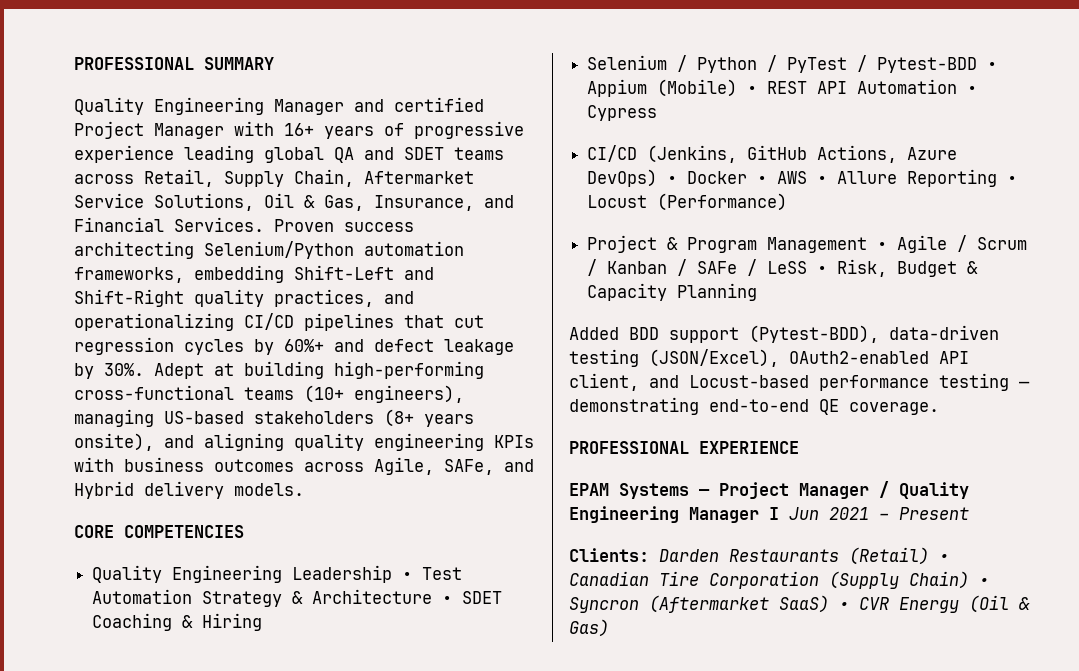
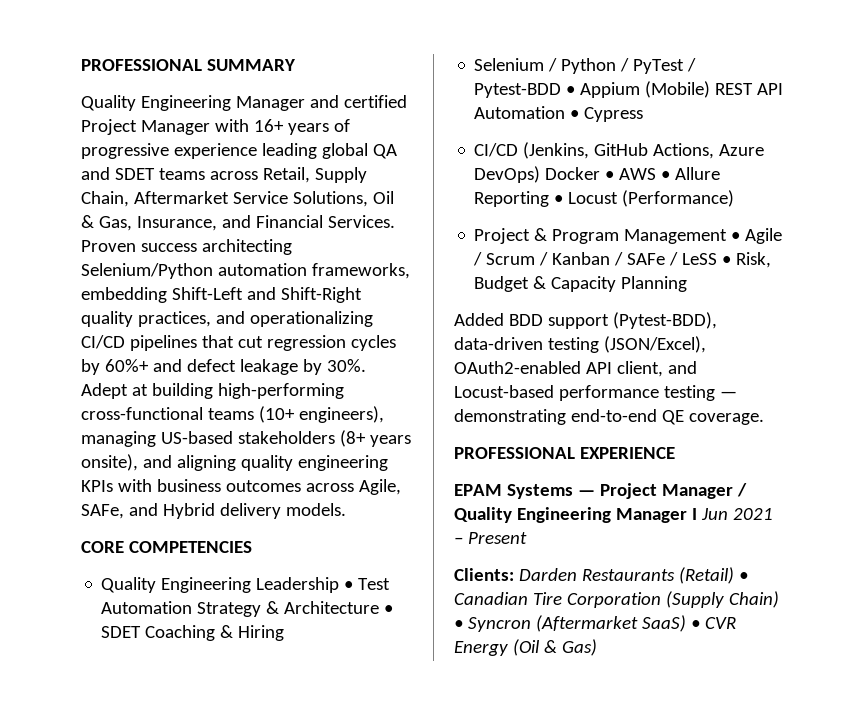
[747,86,758,94] • -> (711, 89) none
[667,176,678,184] • -> (541, 174) none

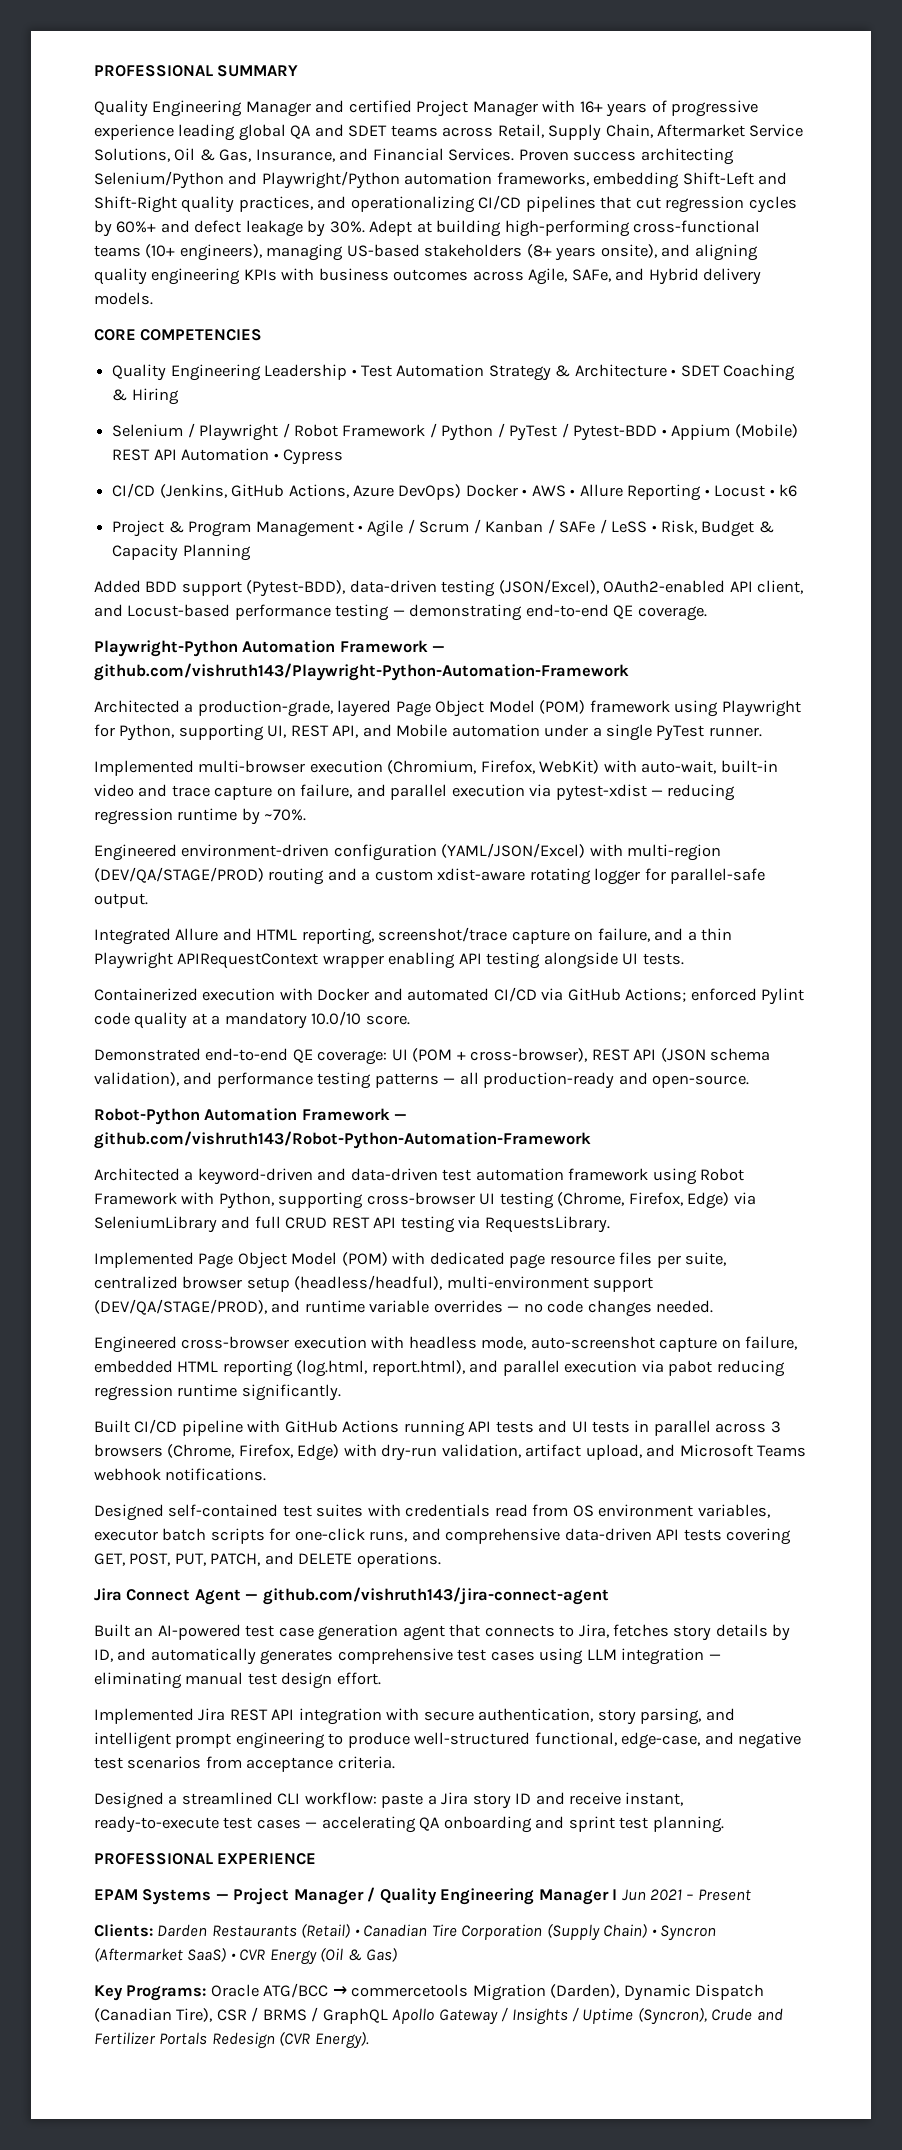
(213, 271) none -> [228,171,400,189] and Playwright/Python
(558, 65) none -> [199,423,437,441] Playwright / Robot Framework /
[622,190,735,207] (Performance) -> [769,484,797,497] • k6
(764, 419) none -> [94,640,446,657] [94,663,629,681] [94,700,801,717] [94,724,762,741] [94,760,778,776] [94,784,736,801] [94,808,307,825] [94,843,722,861] [94,867,766,885] [94,893,148,908] [94,927,733,945] [94,952,684,969] [94,987,805,1005] [94,1011,410,1029] [94,1048,771,1065] [94,1072,750,1089] [94,1108,408,1125] [94,1131,591,1149] [94,1168,745,1185] [94,1192,756,1209] [94,1216,610,1233] [94,1252,727,1269] [94,1275,654,1292] [94,1299,714,1317] [94,1336,798,1353] [94,1360,785,1377] [94,1384,341,1401] [94,1419,781,1437] [94,1444,807,1461] [94,1468,267,1481] [94,1504,770,1521] [94,1528,792,1545] [94,1552,441,1568] [94,1587,609,1605] [94,1624,791,1641] [94,1648,721,1665] [94,1672,381,1689] [94,1708,735,1725] [94,1732,802,1749] [94,1756,395,1772] [94,1792,684,1809] [94,1816,724,1833] // Playwright-Python Automation Framework — github.com/vishruth143/Playwright-Python-Automation-Framework // Architected a production-grade, layered Page Object Model (POM) framework using Playwright for Python, supporting UI, REST API, and Mobile automation under a single PyTest runner. // Implemented multi-browser execution (Chromium, Firefox, WebKit) with auto-wait, built-in video and trace capture on failure, and parallel execution via pytest-xdist — reducing regression runtime by ~70%. // Engineered environment-driven configuration (YAML/JSON/Excel) with multi-region (DEV/QA/STAGE/PROD) routing and a custom xdist-aware rotating logger for parallel-safe output. // Integrated Allure and HTML reporting, screenshot/trace capture on failure, and a thin Playwright APIRequestContext wrapper enabling API testing alongside UI tests. // Containerized execution with Docker and automated CI/CD via GitHub Actions; enforced Pylint code quality at a mandatory 10.0/10 score. // Demonstrated end-to-end QE coverage: UI (POM + cross-browser), REST API (JSON schema validation), and performance testing patterns — all production-ready and open-source. // Robot-Python Automation Framework — github.com/vishruth143/Robot-Python-Automation-Framework // Architected a keyword-driven and data-driven test automation framework using Robot Framework with Python, supporting cross-browser UI testing (Chrome, Firefox, Edge) via SeleniumLibrary and full CRUD REST API testing via RequestsLibrary. // Implemented Page Object Model (POM) with dedicated page resource files per suite, centralized browser setup (headless/headful), multi-environment support (DEV/QA/STAGE/PROD), and runtime variable overrides — no code changes needed. // Engineered cross-browser execution with headless mode, auto-screenshot capture on failure, embedded HTML reporting (log.html, report.html), and parallel execution via pabot reducing regression runtime significantly. // Built CI/CD pipeline with GitHub Actions running API tests and UI tests in parallel across 3 browsers (Chrome, Firefox, Edge) with dry-run validation, artifact upload, and Microsoft Teams webhook notifications. // Designed self-contained test suites with credentials read from OS environment variables, executor batch scripts for one-click runs, and comprehensive data-driven API tests covering GET, POST, PUT, PATCH, and DELETE operations. // Jira Connect Agent — github.com/vishruth143/jira-connect-agent // Built an AI-powered test case generation agent that connects to Jira, fetches story details by ID, and automatically generates comprehensive test cases using LLM integration — eliminating manual test design effort. // Implemented Jira REST API integration with secure authentication, story parsing, and intelligent prompt engineering to produce well-structured functional, edge-case, and negative test scenarios from acceptance criteria. // Designed a streamlined CLI workflow: paste a Jira story ID and receive instant, ready-to-execute test cases — accelerating QA onboarding and sprint test planning.
(597, 647) none -> [94,1983,765,2001] [94,2007,783,2025] [94,2031,369,2049] // Key Programs: Oracle ATG/BCC → commercetools Migration (Darden), Dynamic Dispatch (Canadian Tire), CSR / BRMS / GraphQL Apollo Gateway / Insights / Uptime (Syncron), Crude and Fertilizer Portals Redesign (CVR Energy).

